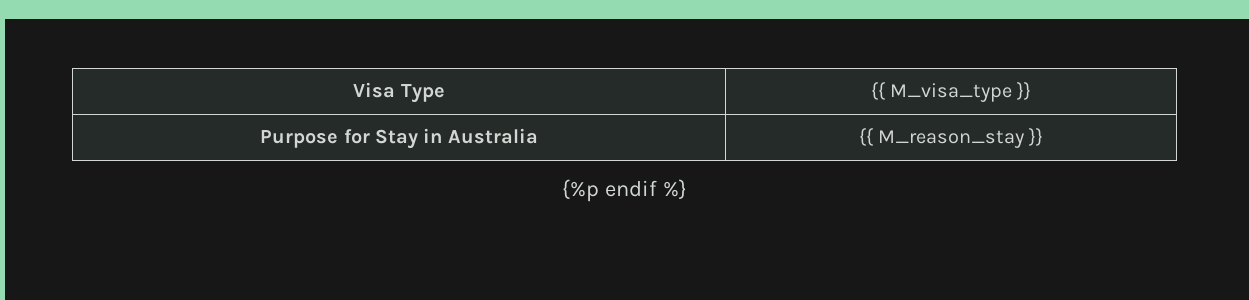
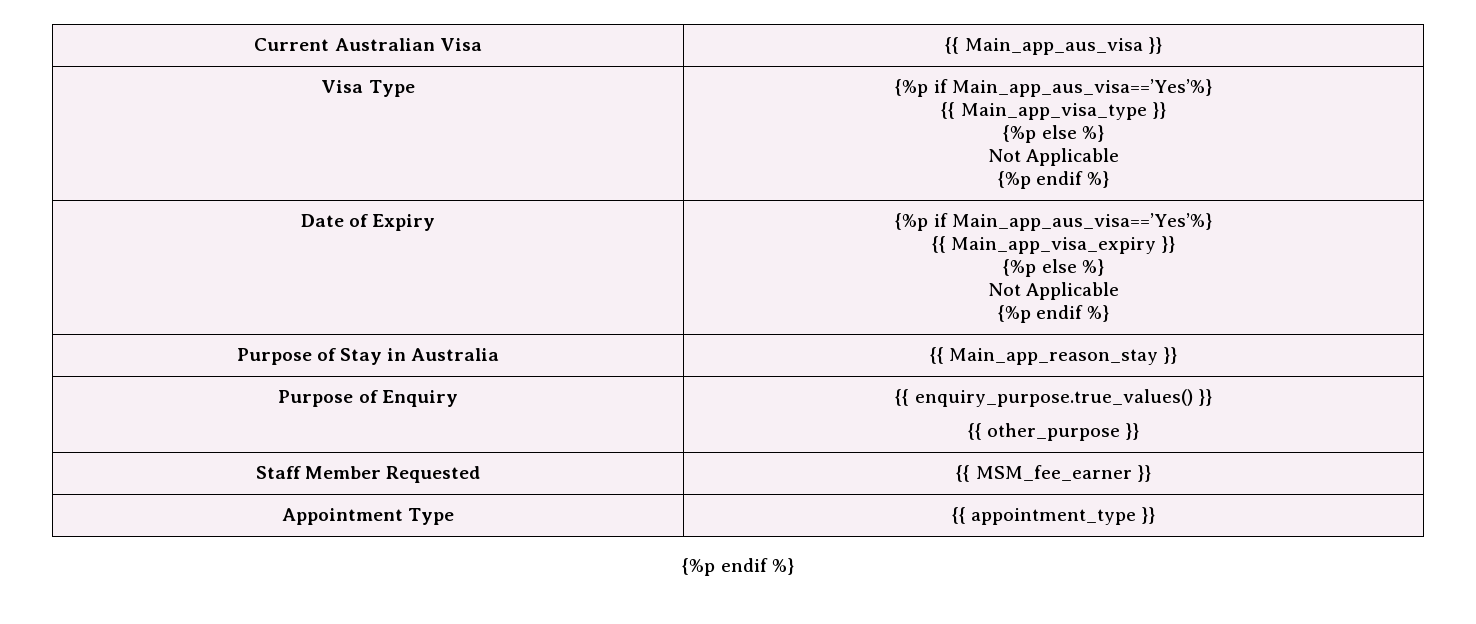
[353,82,445,103] [870,82,1032,102] [260,129,370,148] Visa Type | {{ M_visa_type }} // Purpose for -> [254,38,482,51] [945,37,1162,55] [321,80,415,97] [895,79,1212,97] [941,102,1166,120] [1003,125,1104,143] [987,148,1120,166] [997,171,1110,189] [300,214,436,231] [895,213,1212,231] [931,236,1176,254] [1003,259,1104,277] [987,282,1120,300] [997,305,1110,323] [236,348,336,365] Current Australian Visa | {{ Main_app_aus_visa }} // Visa Type | {%p if Main_app_aus_visa==’Yes’%} // {{ Main_app_visa_type }} // {%p else %} // Not Applicable // {%p endif %} // Date of Expiry | {%p if Main_app_aus_visa==’Yes’%} // {{ Main_app_visa_expiry }} // {%p else %} // Not Applicable // {%p endif %} // Purpose of
[878,130,1024,148] M_reason_stay -> [949,347,1178,365] [278,390,458,407] [895,389,1212,407] [967,423,1140,441] [255,466,481,483] [956,465,1151,482] [281,508,455,525] [951,507,1136,525] Main_app_reason_stay }} // Purpose of Enquiry | {{ enquiry_purpose.true_values() }} // {{ other_purpose }} // Staff Member Requested | {{ MSM_fee_earner }} // Appointment Type | {{ appointment_type

